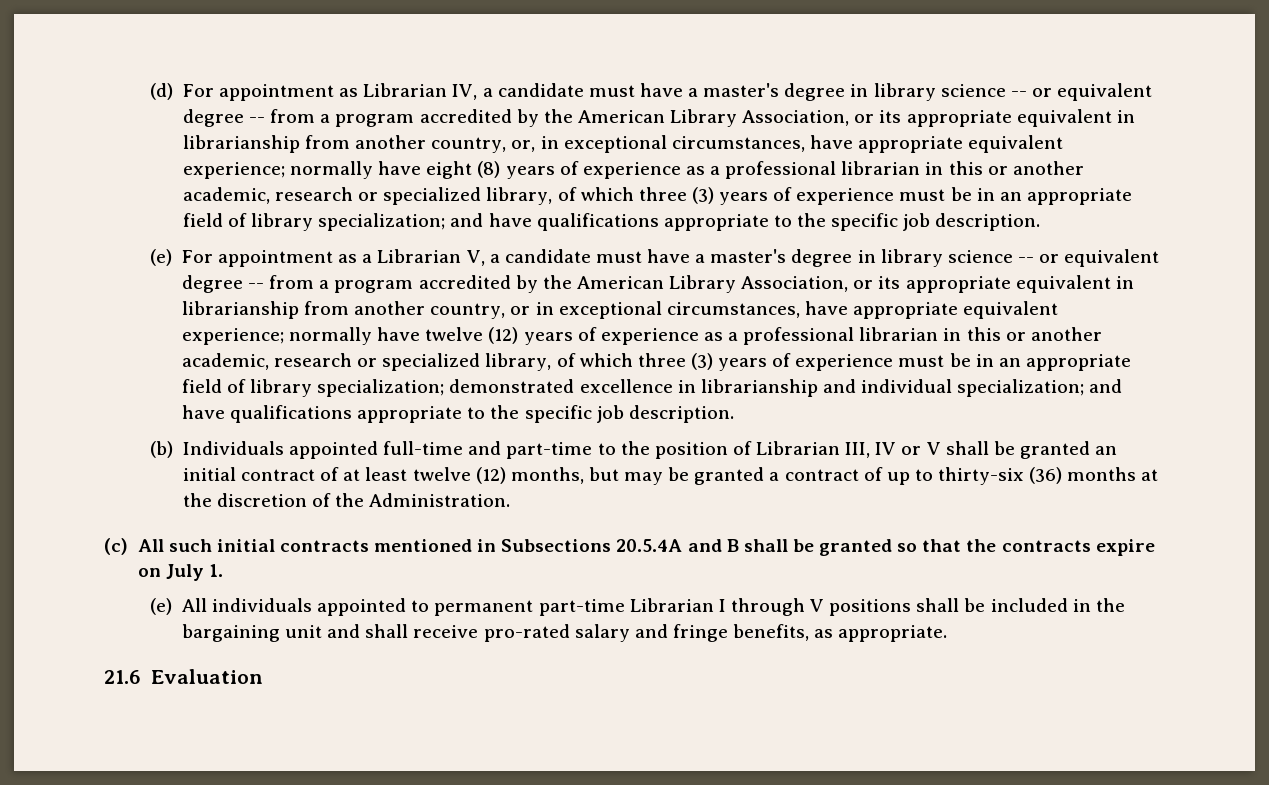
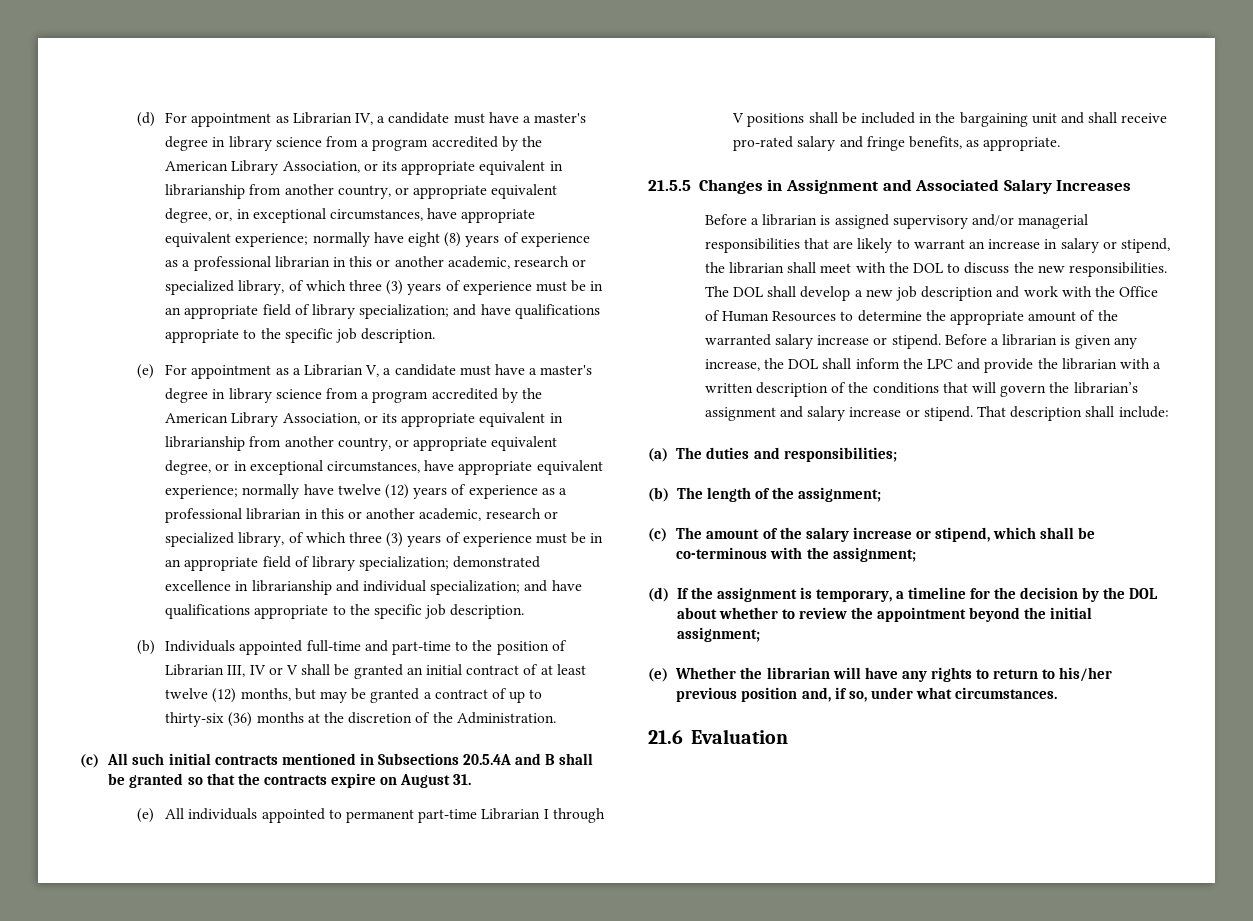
[1010,83,1153,101] [182,109,265,127] -- or equivalent degree -- -> (322, 142) none
(507, 145) none -> [395,184,558,199] [165,208,212,223] or appropriate equivalent degree,
[1017,249,1160,267] [181,275,264,293] -- or equivalent degree -- -> (322, 394) none
(531, 310) none -> [413,436,558,451] [165,460,230,475] appropriate equivalent degree, or
[165,564,223,581] July 1. -> [399,774,471,788] August 31.
(948, 633) none -> [648,179,1132,194] [704,214,1089,229] [704,238,1170,253] [704,262,1167,277] [704,286,1159,301] [704,310,1118,325] [704,334,1137,349] [704,358,1162,373] [704,382,1138,397] [704,406,1169,421] [648,447,897,462] [648,487,881,502] [648,527,1095,542] [676,547,916,562] [648,587,1159,602] [676,607,1093,622] [676,627,760,642] [648,667,1112,682] [676,687,1057,702] // 21.5.5 Changes in Assignment and Associated Salary Increases // Before a librarian is assigned supervisory and/or managerial responsibilities that are likely to warrant an increase in salary or stipend, the librarian shall meet with the DOL to discuss the new responsibilities. The DOL shall develop a new job description and work with the Office of Human Resources to determine the appropriate amount of the warranted salary increase or stipend. Before a librarian is given any increase, the DOL shall inform the LPC and provide the librarian with a written description of the conditions that will govern the librarian’s assignment and salary increase or stipend. That description shall include: // (a) The duties and responsibilities; // (b) The length of the assignment; // (c) The amount of the salary increase or stipend, which shall be co-terminous with the assignment; // (d) If the assignment is temporary, a timeline for the decision by the DOL about whether to review the appointment beyond the initial assignment; // (e) Whether the librarian will have any rights to return to his/her previous position and, if so, under what circumstances.

